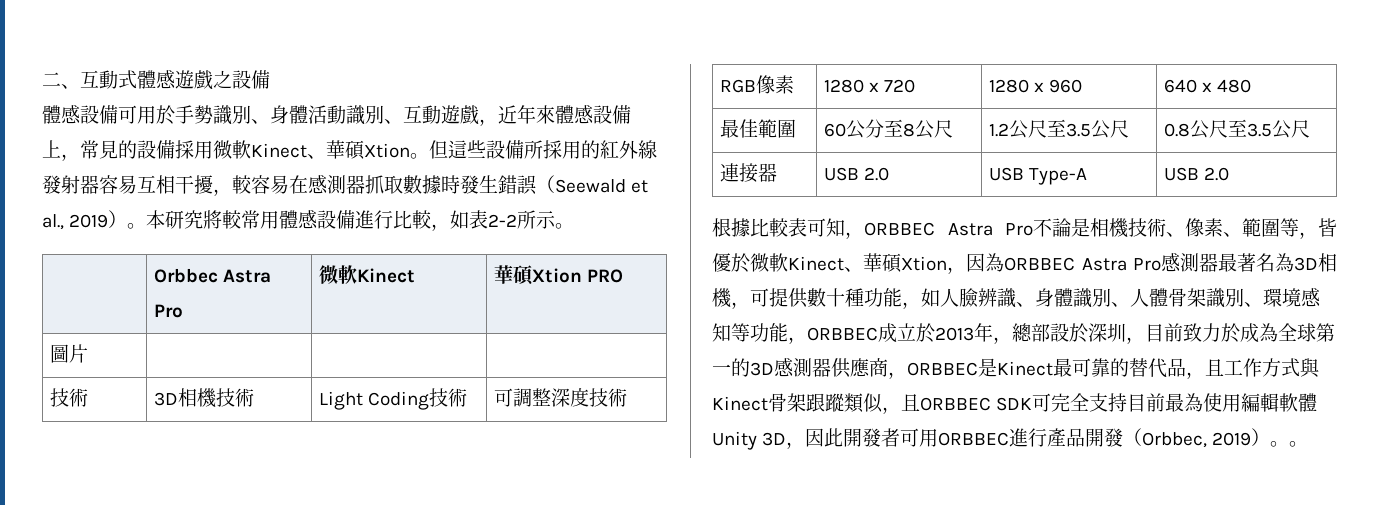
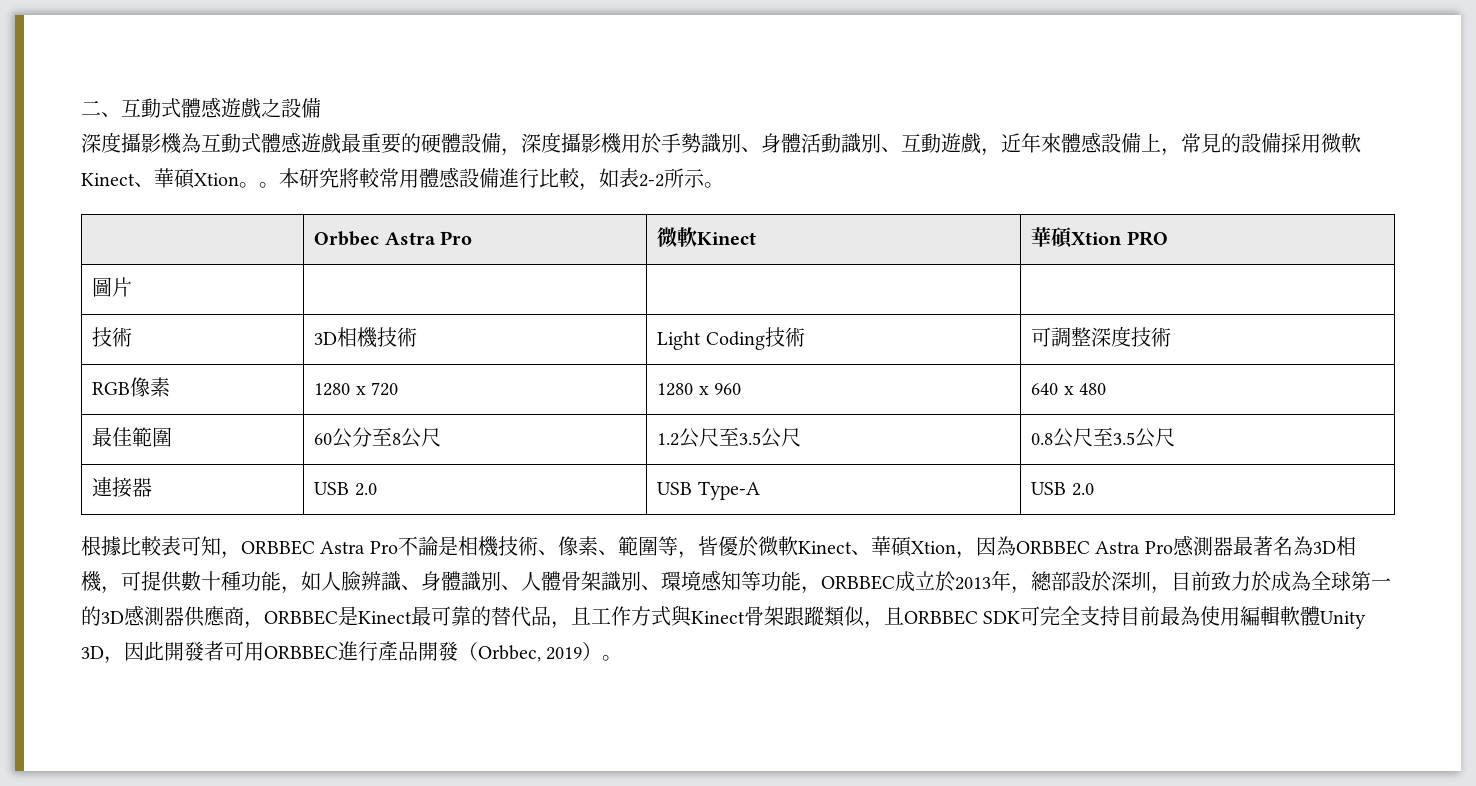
[42,105,137,124] 體感設備可 -> [81,132,622,156] 深度攝影機為互動式體感遊戲最重要的硬體設備，深度攝影機
[429,140,657,159] [42,175,649,196] [42,210,128,230] 但這些設備所採用的紅外線發射器容易互相干擾，較容易在感測器抓取數據時發生錯誤（Seewald et al., 2019） -> (259, 185) none
[1289,441,1309,447] 。 -> (623, 658) none

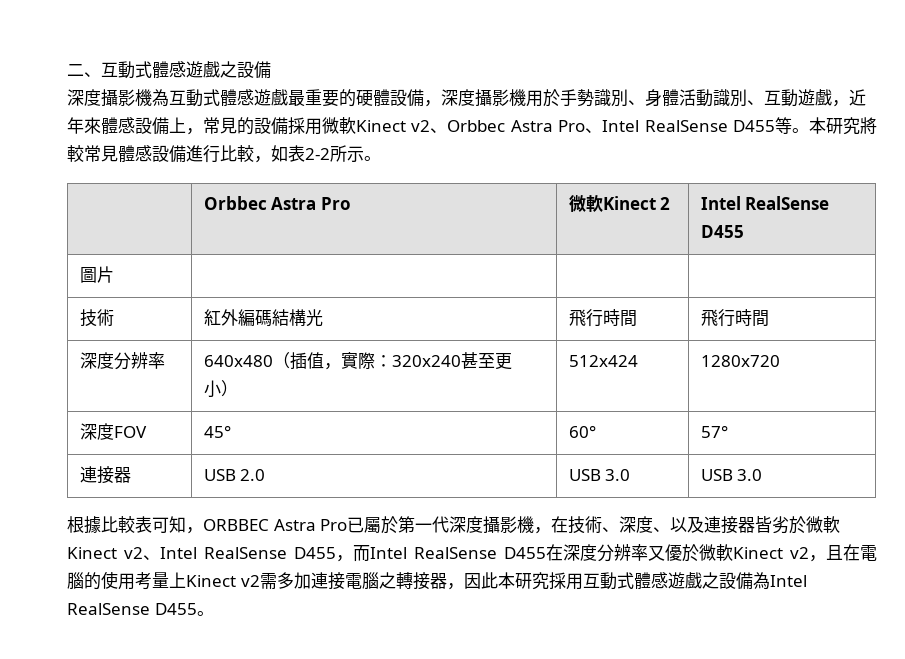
[134,168,259,189] 、華碩Xtion。 -> [411,117,792,134] v2、Orbbec Astra Pro、Intel RealSense D455等
[399,169,419,188] 用 -> [101,145,118,162] 見
[1031,227,1168,248] [92,277,133,297] [92,327,133,347] [314,327,418,348] [657,327,805,350] [1031,326,1172,347] [92,377,171,397] [314,382,399,396] [657,383,742,396] [1031,383,1107,395] [92,427,173,447] [314,427,442,448] [657,427,802,448] [1031,427,1176,448] | 華碩Xtion PRO // 圖片 | | | // 技術 | 3D相機技術 | Light Coding技術 | 可調整深度技術 // RGB像素 | 1280 x 720 | 1280 x 960 | 640 x 480 // 最佳範圍 | 60公分至8公尺 | 1.2公尺至3.5公尺 | 0.8公尺至3.5公尺 -> [660,197,671,210] [700,196,830,210] [700,225,744,238] [79,266,114,283] [79,309,114,327] [203,309,323,327] [568,309,637,327] [700,309,769,327] [79,352,165,370] [203,352,512,370] [203,380,238,398] [568,355,638,367] [700,355,780,367] [79,423,147,440] [203,425,231,438] [568,425,596,438] [700,425,728,438] 2 | Intel RealSense D455 // 圖片 | | | // 技術 | 紅外編碼結構光 | 飛行時間 | 飛行時間 // 深度分辨率 | 640x480（插值，實際：320x240甚至更小） | 512x424 | 1280x720 // 深度FOV | 45° | 60° | 57°
[697,481,760,500] [1031,482,1094,496] Type-A | USB 2.0 -> [605,469,631,481] [700,469,763,481] 3.0 | USB 3.0
[397,535,1356,559] [81,570,1391,594] [81,605,1367,629] [81,641,603,664] 不論是相機技術、像素、範圍等，皆優於微軟Kinect、華碩Xtion，因為ORBBEC Astra Pro感測器最著名為3D相機，可提供數十種功能，如人臉辨識、身體識別、人體骨架識別、環境感知等功能，ORBBEC成立於2013年，總部設於深圳，目前致力於成為全球第一的3D感測器供應商，ORBBEC是Kinect最可靠的替代品，且工作方式與Kinect骨架跟蹤類似，且ORBBEC SDK可完全支持目前最為使用編輯軟體Unity 3D，因此開發者可用ORBBEC進行產品開發（Orbbec, 2019） -> [347,516,841,534] [67,544,877,562] [67,571,807,590] [67,603,197,615] 已屬於第一代深度攝影機，在技術、深度、以及連接器皆劣於微軟Kinect v2、Intel RealSense D455，而Intel RealSense D455在深度分辨率又優於微軟Kinect v2，且在電腦的使用考量上Kinect v2需多加連接電腦之轉接器，因此本研究採用互動式體感遊戲之設備為Intel RealSense D455

